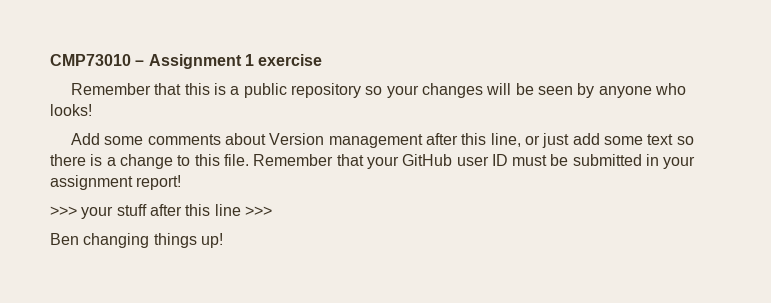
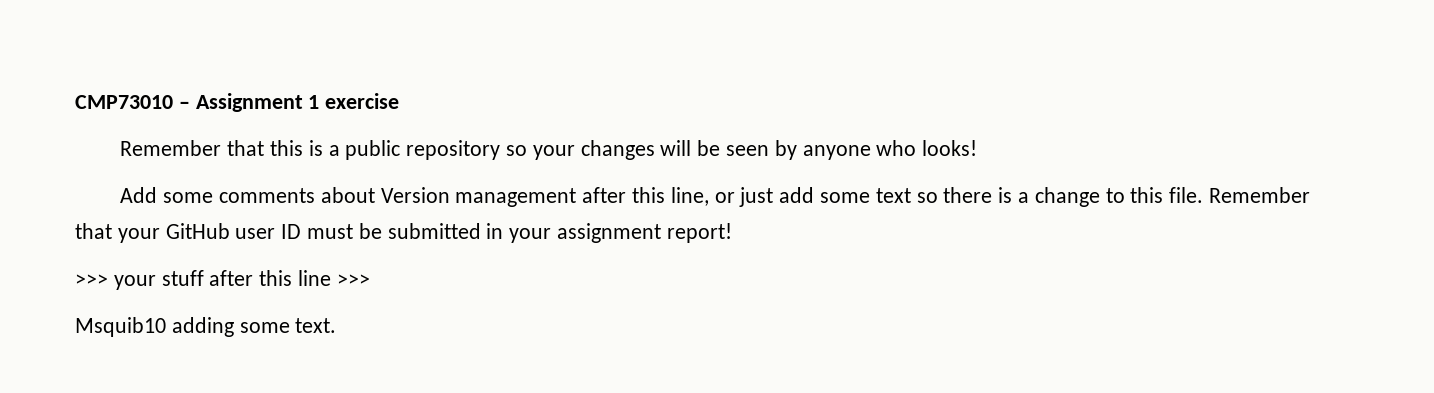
[50,233,223,248] Ben changing things up! -> [75,317,337,337] Msquib10 adding some text.

